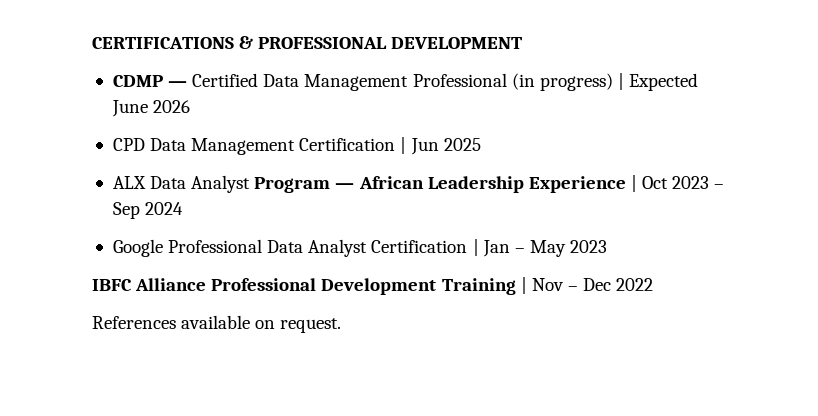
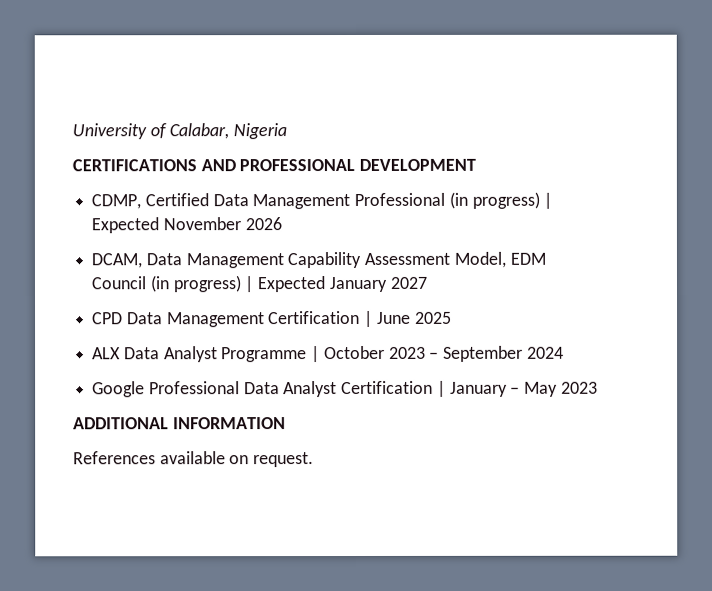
[92,36,254,49] CERTIFICATIONS & -> [72,123,288,140] [72,159,236,172] University of Calabar, Nigeria // CERTIFICATIONS AND
[112,75,188,87] CDMP — -> [91,194,142,210] CDMP,
[111,100,148,117] June -> [162,217,241,231] November
(191, 106) none -> [91,251,546,269] [91,275,427,293] // DCAM, Data Management Capability Assessment Model, EDM Council (in progress) | Expected January 2027
[410,138,439,155] Jun -> [376,311,411,324] June
[254,175,669,193] Program — African Leadership Experience | Oct -> [221,345,385,363] Programme | October
[112,202,140,219] Sep -> [443,345,524,362] September
[482,240,510,257] Jan -> [449,381,508,397] January
[92,277,654,295] IBFC Alliance Professional Development Training | Nov – Dec 2022 -> [73,417,286,430] ADDITIONAL INFORMATION

